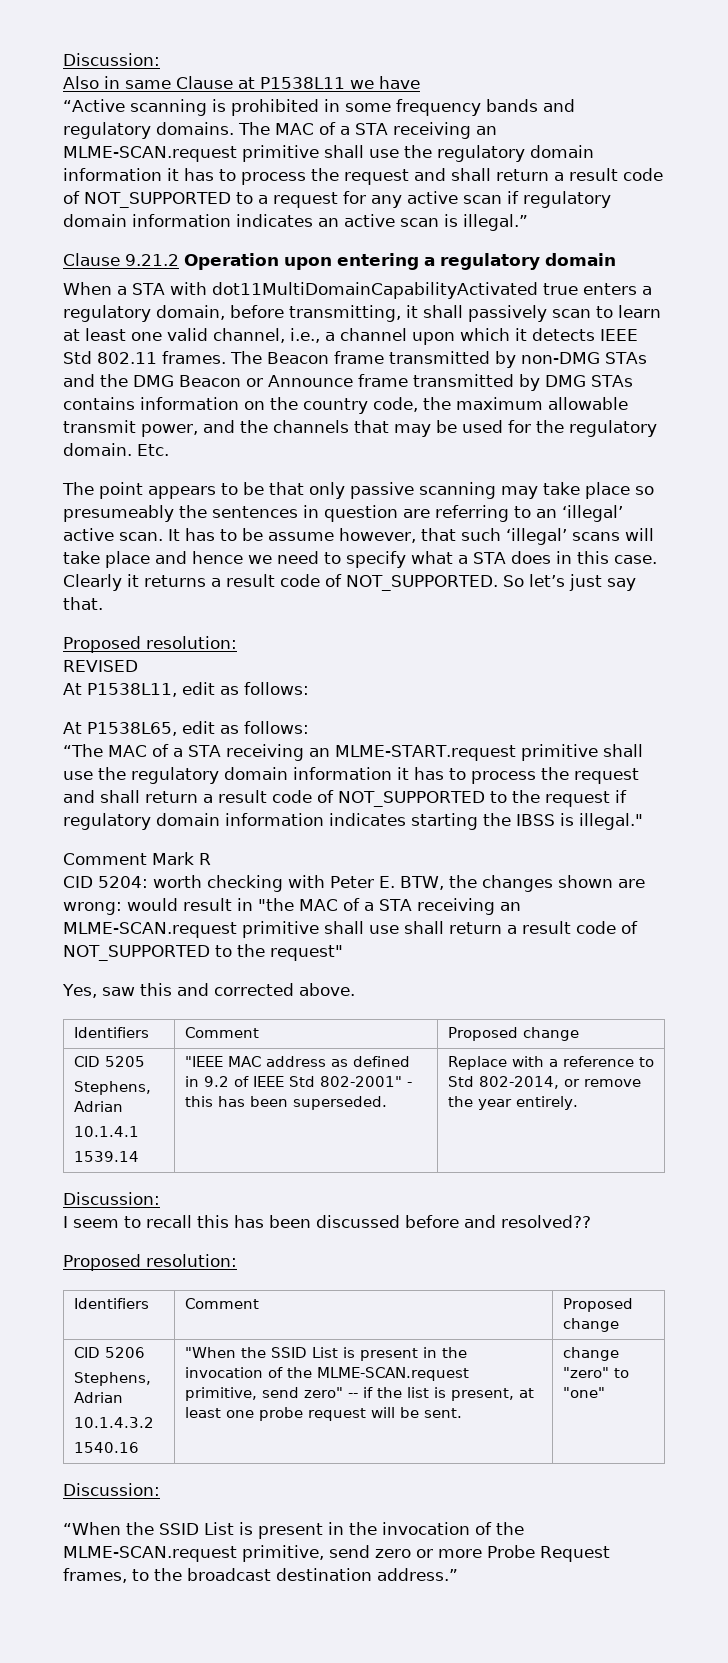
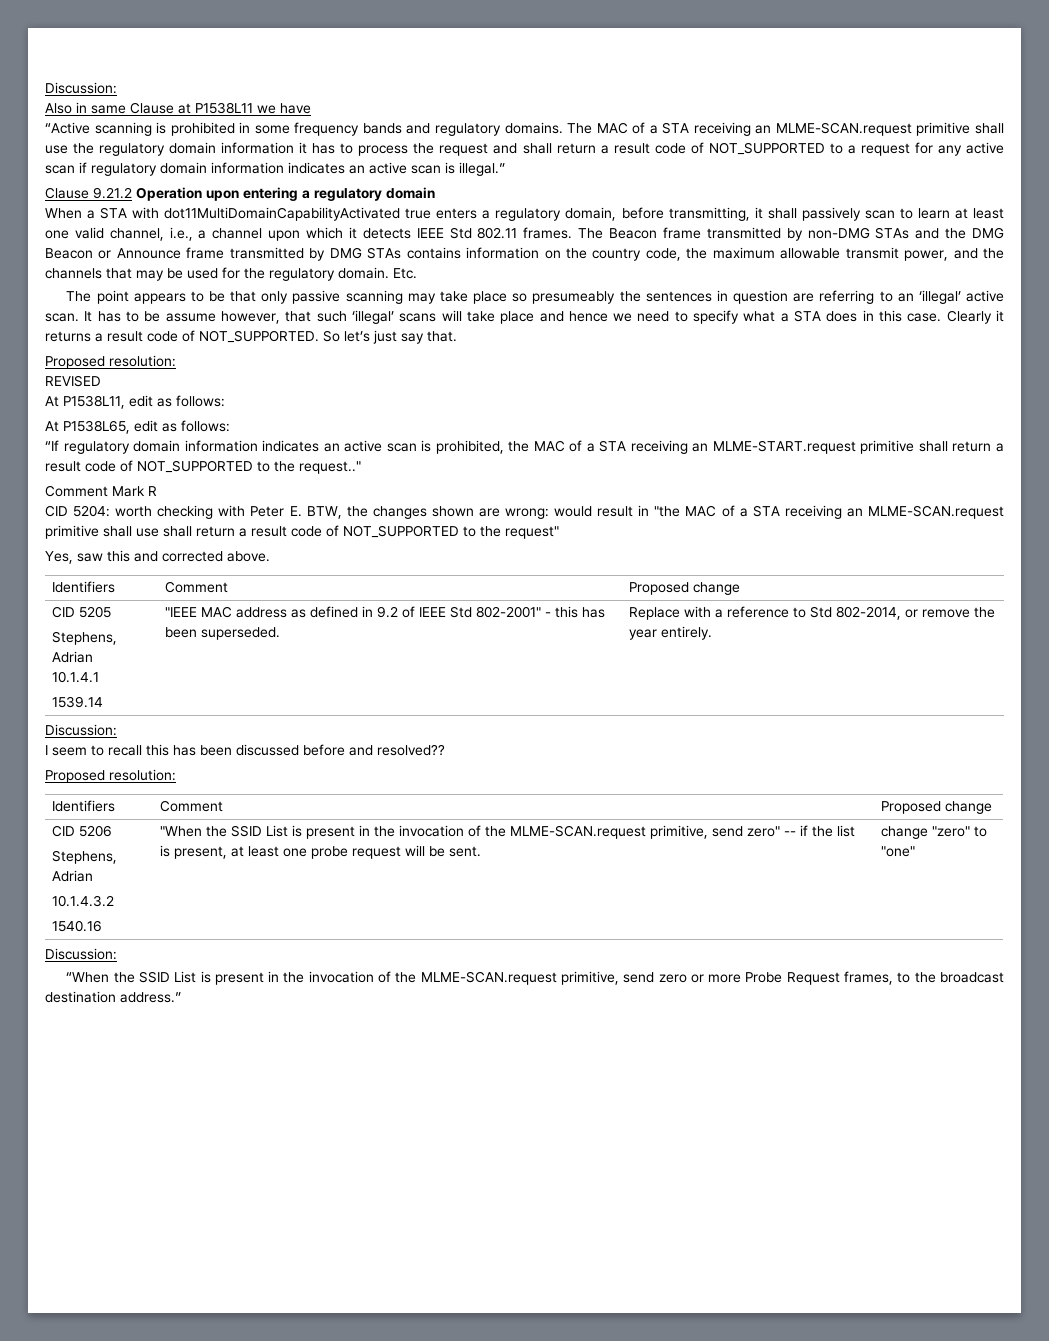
[63,744,103,757] “The -> [45,440,530,454] “If regulatory domain information indicates an active scan is prohibited, the
[63,767,639,784] [63,790,627,807] [63,813,643,830] use the regulatory domain information it has to process the request and shall return a result code of NOT_SUPPORTED to the request if regulatory domain information indicates starting the IBSS is illegal." -> [952,441,1004,452] [45,460,361,474] return a result code of NOT_SUPPORTED to the request.."

